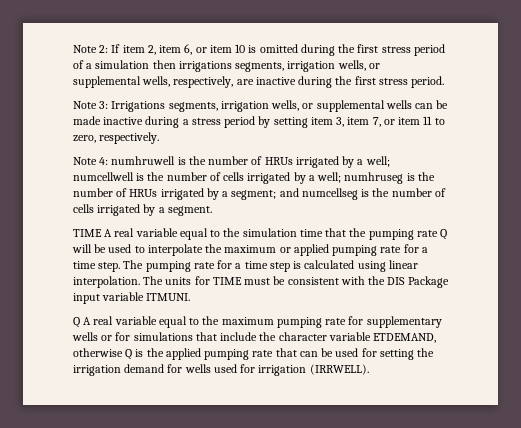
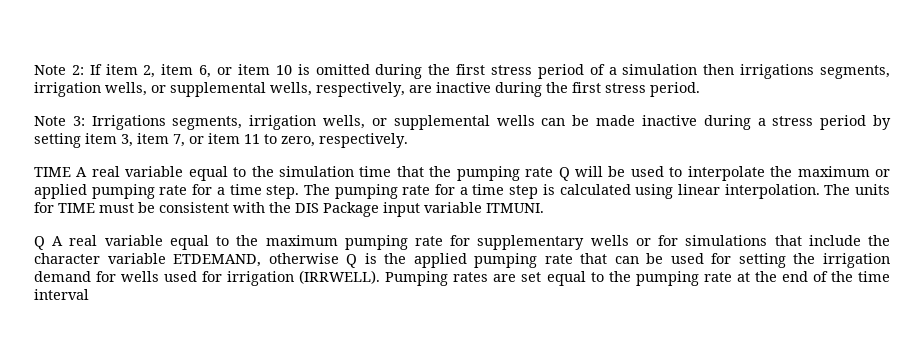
[73,156,390,168] [73,172,435,184] [73,188,446,200] [73,204,212,216] // Note 4: numhruwell is the number of HRUs irrigated by a well; numcellwell is the number of cells irrigated by a well; numhruseg is the number of HRUs irrigated by a segment; and numcellseg is the number of cells irrigated by a segment. -> (408, 140) none
(369, 369) none -> [385,271,890,286] [34,289,89,300] Pumping rates are set equal to the pumping rate at the end of the time interval

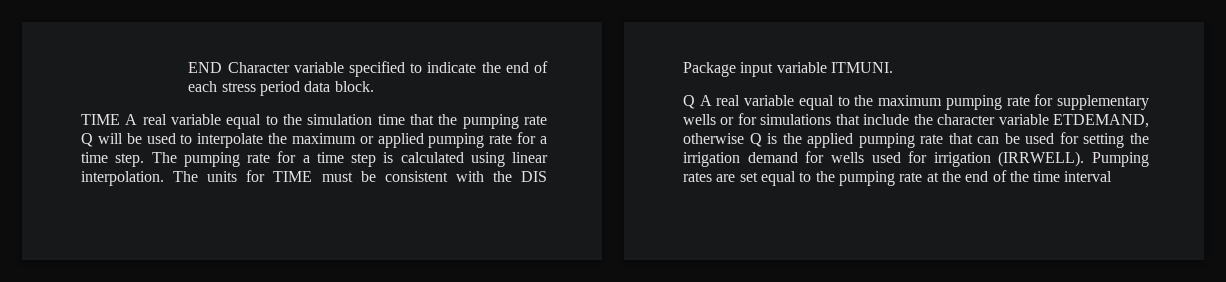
[34,64,891,79] [34,82,700,97] [34,115,892,130] [34,133,408,148] Note 2: If item 2, item 6, or item 10 is omitted during the first stress period of a simulation then irrigations segments, irrigation wells, or supplemental wells, respectively, are inactive during the first stress period. // Note 3: Irrigations segments, irrigation wells, or supplemental wells can be made inactive during a stress period by setting item 3, item 7, or item 11 to zero, respectively. -> [188,61,549,77] [188,81,374,96] END Character variable specified to indicate the end of each stress period data block.

